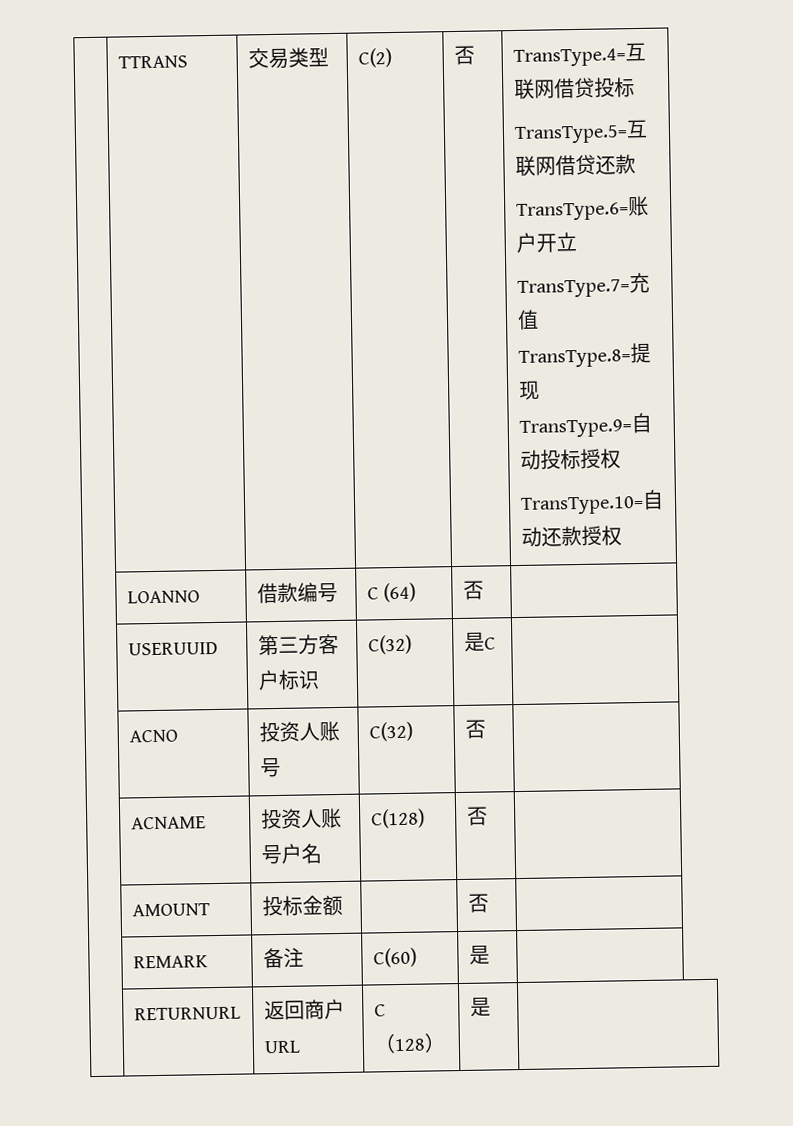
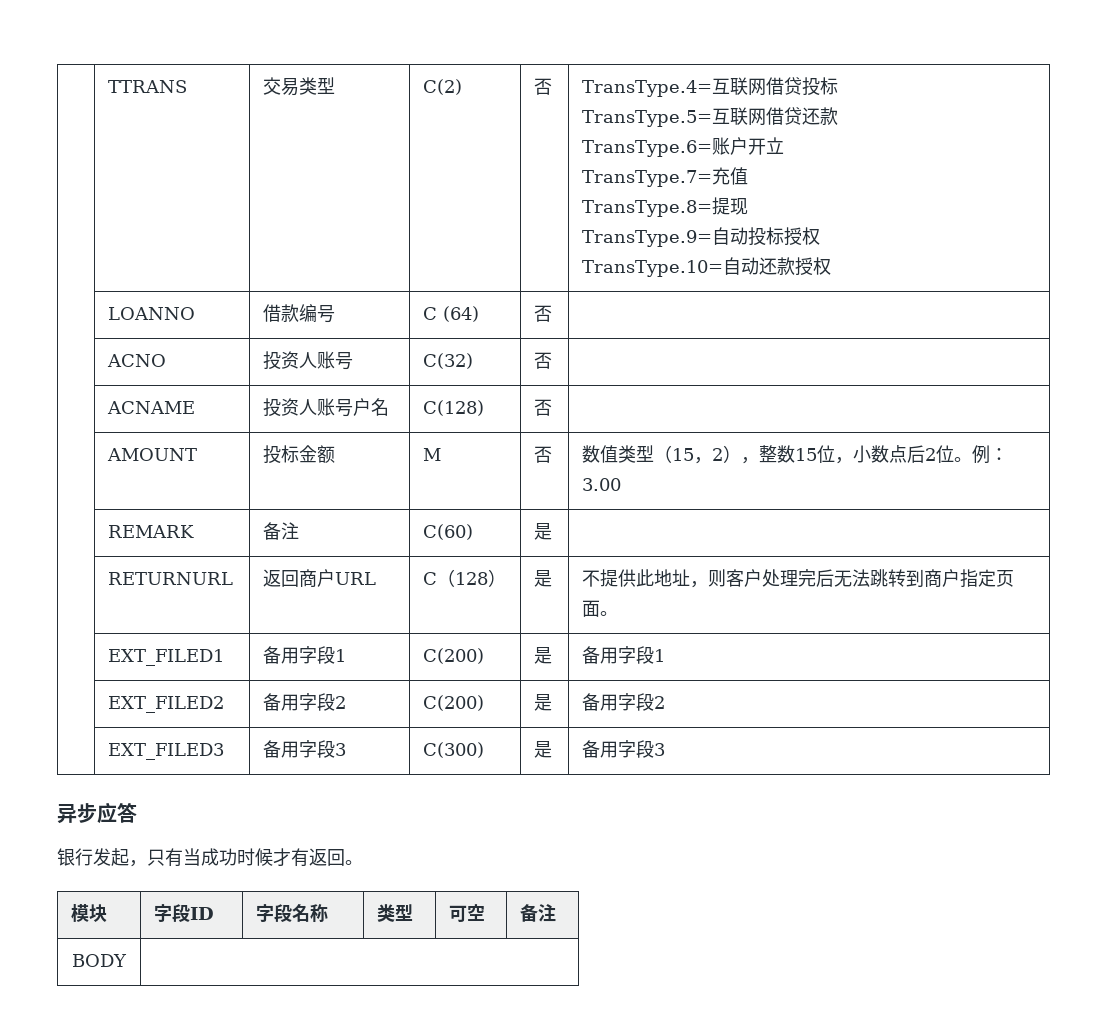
[127,641,218,656] [257,633,339,656] [257,669,320,691] [367,634,412,655] [463,632,496,652] // | USERUUID | 第三方客户标识 | C(32) | 是C | -> (553, 313) none
[467,893,489,913] | 否 | -> [423,448,442,461] [534,446,553,463] [582,445,1009,464] [582,478,622,491] M | 否 | 数值类型（15，2），整数15位，小数点后2位。例：3.00
(491, 1007) none -> [582,569,1015,588] [582,600,619,617] [108,649,225,666] [263,646,347,664] [423,648,485,664] [534,647,553,664] [582,646,666,664] [108,696,225,713] [263,693,347,711] [423,695,485,711] [534,694,553,711] [582,693,666,711] [108,743,225,760] [263,740,347,758] [423,742,485,758] [534,741,553,758] [582,740,666,758] [57,802,137,824] [57,848,363,867] [71,904,108,922] [154,904,215,922] [256,904,329,923] [377,904,414,922] [449,904,486,922] [520,904,557,922] [72,954,127,967] | 不提供此地址，则客户处理完后无法跳转到商户指定页面。 // | EXT_FILED1 | 备用字段1 | C(200) | 是 | 备用字段1 // | EXT_FILED2 | 备用字段2 | C(200) | 是 | 备用字段2 // | EXT_FILED3 | 备用字段3 | C(300) | 是 | 备用字段3 // 异步应答 // 银行发起，只有当成功时候才有返回。 // 模块 | 字段ID | 字段名称 | 类型 | 可空 | 备注 // BODY

